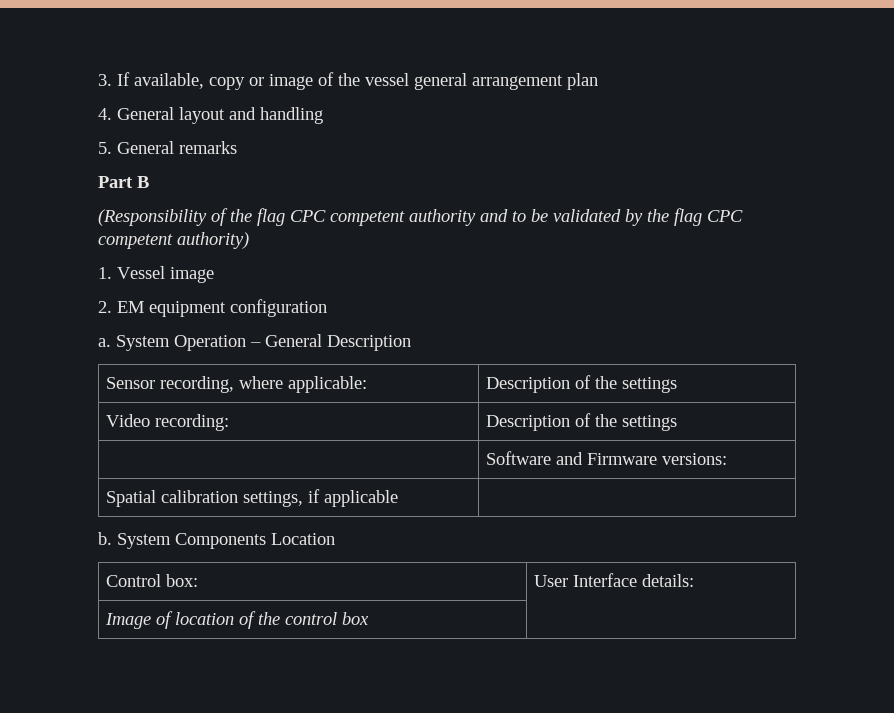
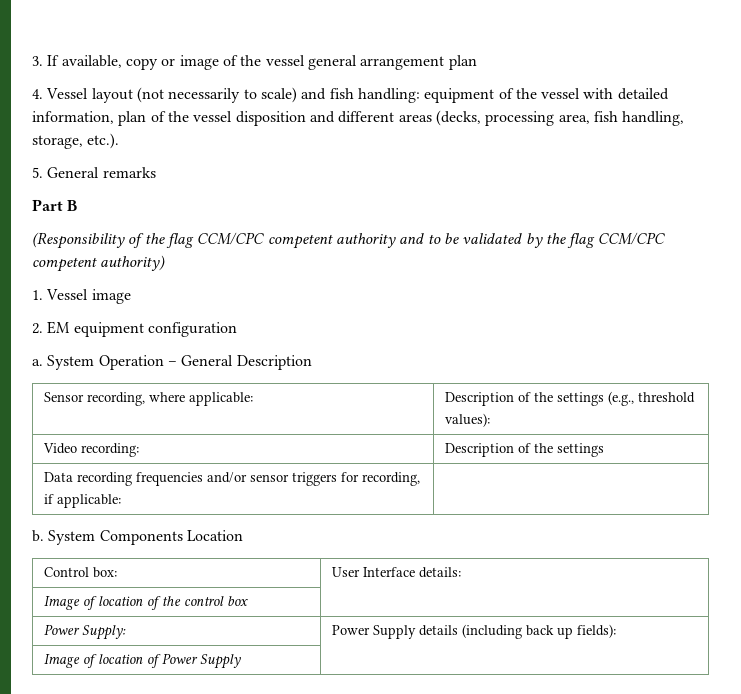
[117,107,323,124] General layout and handling -> [46,87,669,103] [32,110,685,126] [32,133,120,149] Vessel layout (not necessarily to scale) and fish handling: equipment of the vessel with detailed information, plan of the vessel disposition and different areas (decks, processing area, fish handling, storage, etc.).
[290,210,326,222] CPC -> [197,232,265,245] CCM/CPC
[707,210,743,222] CPC -> [598,232,666,245] CCM/CPC
(678, 385) none -> [607,391,695,406] [444,413,490,427] (e.g., threshold values):
[486,451,728,465] [106,489,399,507] | Software and Firmware versions: // Spatial calibration settings, if applicable -> [43,472,420,486] [43,494,121,508] Data recording frequencies and/or sensor triggers for recording, if applicable:
(370, 618) none -> [43,624,126,640] [331,624,616,639] [43,653,241,669] // Power Supply: | Power Supply details (including back up fields): // Image of location of Power Supply |

